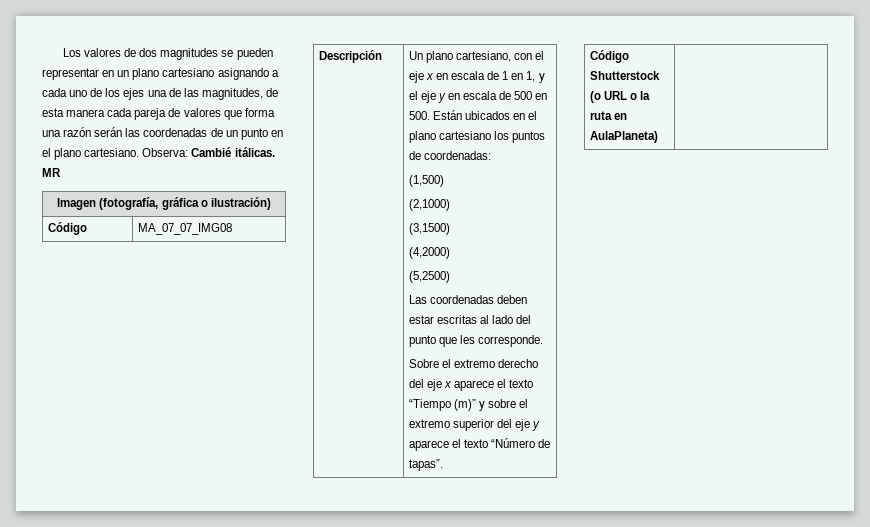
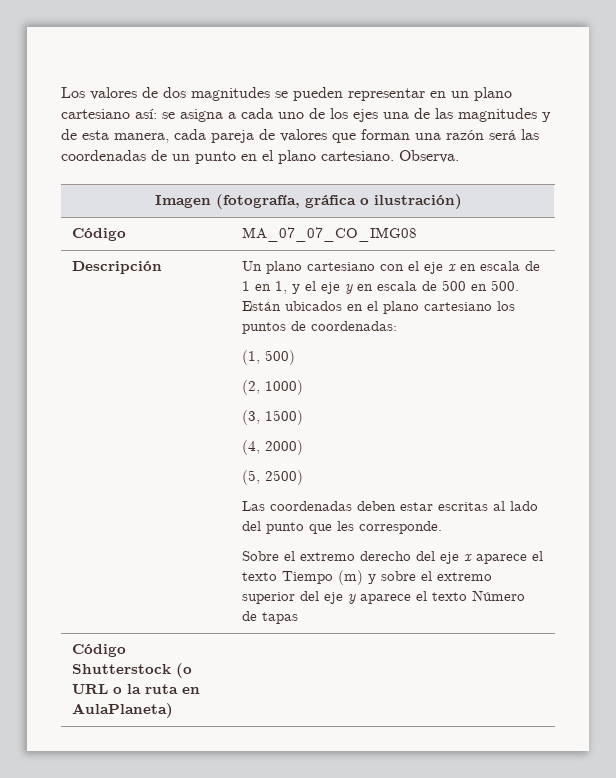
[217,68,269,80] asignando -> [135,108,223,122] así: se asigna
[201,88,263,100] magnitudes, -> [458,108,551,122] magnitudes y
[66,109,106,117] manera -> [114,133,169,143] manera,
[244,108,275,117] forma -> [361,129,410,140] forman
[94,127,123,137] serán -> [489,130,516,140] será
[142,147,275,157] [42,168,61,177] Observa: Cambié itálicas. MR -> [399,150,459,163] Observa.
[137,223,232,235] MA_07_07_IMG08 -> [241,227,417,242] MA_07_07_CO_IMG08
[455,51,511,62] cartesiano, -> [306,262,375,271] cartesiano
[408,175,444,187] [408,199,450,211] [408,223,450,235] [408,247,450,259] [408,271,450,283] (1,500) // (2,1000) // (3,1500) // (4,2000) // (5,2500) -> [241,350,295,365] [241,380,303,395] [241,410,303,425] [241,440,303,455] [241,470,303,485] (1, 500) // (2, 1000) // (3, 1500) // (4, 2000) // (5, 2500)
[408,399,476,411] “Tiempo (m)” -> [281,570,363,585] Tiempo (m)
[491,438,551,448] [408,459,443,471] “Número de tapas”. -> [471,590,525,601] [241,611,298,624] Número de tapas

